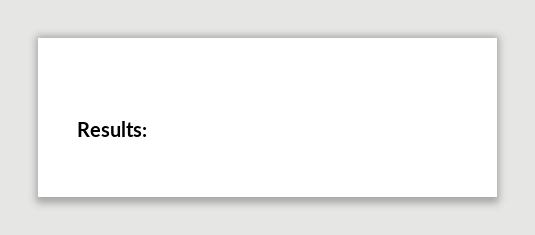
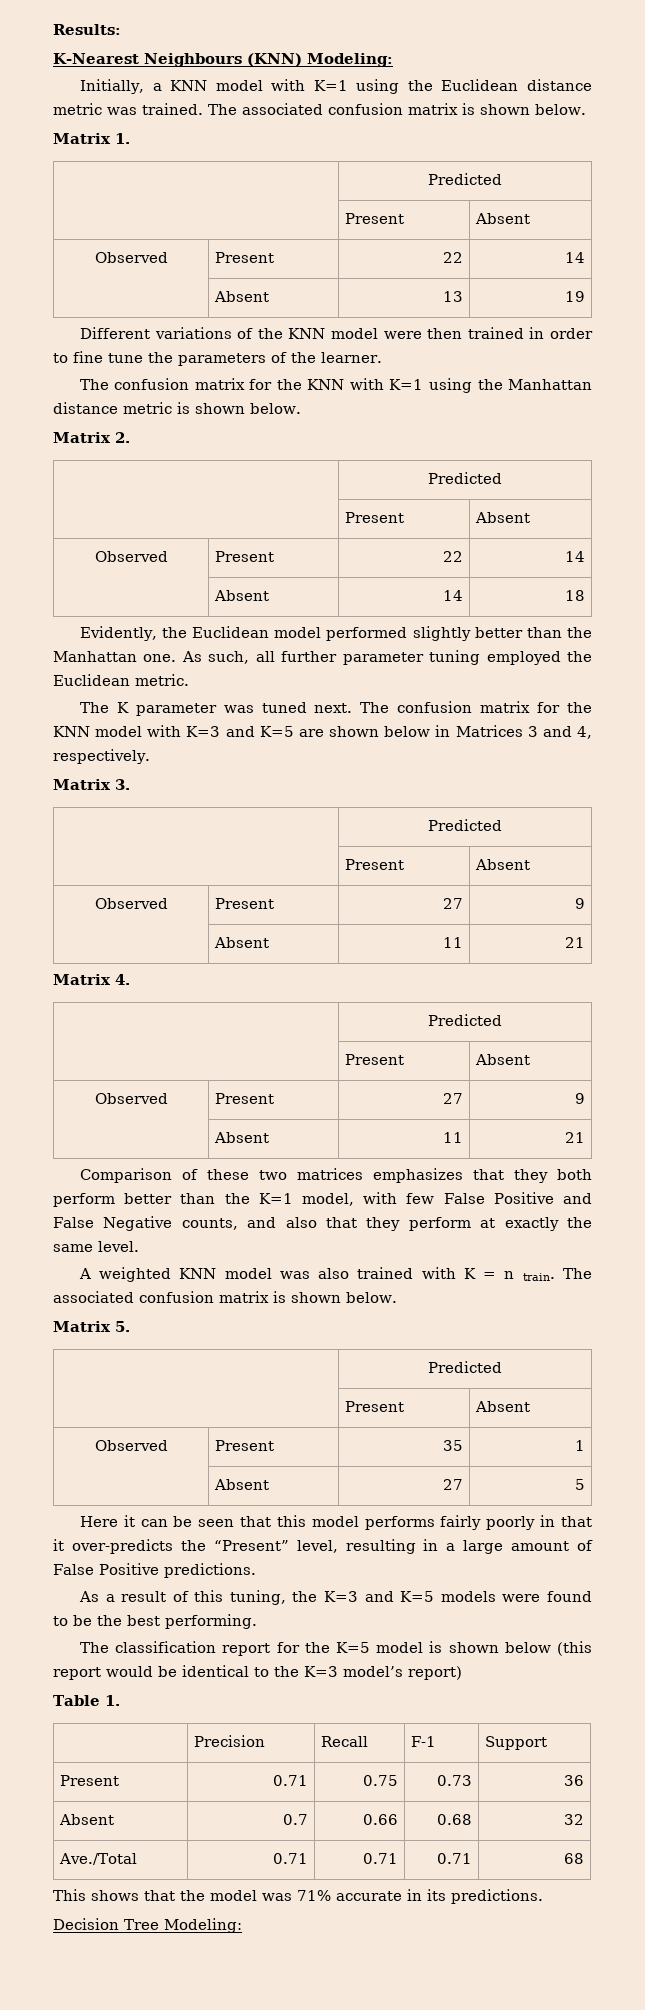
(147, 129) none -> [53,53,393,67] [79,79,592,94] [53,103,586,115] [53,133,130,144] [428,173,502,185] [344,213,404,224] [474,213,530,224] [94,252,168,263] [214,252,274,263] [443,252,464,263] [565,252,586,263] [213,291,269,302] [443,291,464,302] [565,291,586,302] [79,327,593,339] [53,351,382,366] [79,378,592,393] [53,402,301,414] [53,432,130,443] [428,472,502,484] [344,512,404,523] [474,512,530,523] [94,551,168,562] [214,551,274,562] [443,551,464,562] [565,551,586,562] [213,590,269,601] [443,590,464,601] [565,590,586,601] [79,626,592,641] [53,650,593,665] [53,674,189,686] [79,701,592,716] [53,725,592,739] [53,749,150,764] [53,779,130,790] [428,819,502,831] [344,859,404,870] [474,859,530,870] [94,898,168,909] [214,898,274,909] [443,898,464,909] [575,898,586,909] [213,937,269,948] [443,937,464,948] [565,937,586,948] [53,974,130,985] [428,1014,502,1026] [344,1054,404,1065] [474,1054,530,1065] [94,1093,168,1104] [214,1093,274,1104] [443,1093,464,1104] [575,1093,586,1104] [213,1132,269,1143] [443,1132,464,1143] [565,1132,586,1143] [79,1168,592,1183] [53,1192,593,1207] [53,1216,593,1231] [53,1241,139,1252] [78,1267,593,1282] [53,1291,397,1303] [53,1321,130,1332] [428,1361,502,1373] [344,1401,404,1412] [474,1401,530,1412] [94,1440,168,1451] [214,1440,274,1451] [443,1440,464,1451] [575,1440,586,1451] [213,1479,269,1490] [443,1479,464,1490] [575,1479,586,1490] [79,1515,592,1530] [53,1539,593,1554] [53,1563,256,1578] [78,1590,592,1605] [53,1614,257,1629] [79,1641,593,1656] [53,1665,462,1680] [53,1695,120,1706] [193,1735,265,1747] [320,1736,368,1747] [410,1736,436,1747] [484,1736,547,1750] [59,1775,119,1786] [273,1775,309,1786] [363,1775,399,1786] [437,1775,473,1786] [564,1775,585,1786] [58,1814,114,1825] [283,1814,309,1825] [363,1814,399,1825] [437,1814,473,1825] [564,1814,585,1825] [58,1853,137,1865] [273,1853,309,1864] [363,1853,399,1864] [437,1853,473,1864] [564,1853,585,1864] [53,1889,543,1904] [53,1918,242,1933] // K-Nearest Neighbours (KNN) Modeling: // Initially, a KNN model with K=1 using the Euclidean distance metric was trained. The associated confusion matrix is shown below. // Matrix 1. // | Predicted // | Present | Absent // Observed | Present | 22 | 14 // | Absent | 13 | 19 // Different variations of the KNN model were then trained in order to fine tune the parameters of the learner. // The confusion matrix for the KNN with K=1 using the Manhattan distance metric is shown below. // Matrix 2. // | Predicted // | Present | Absent // Observed | Present | 22 | 14 // | Absent | 14 | 18 // Evidently, the Euclidean model performed slightly better than the Manhattan one. As such, all further parameter tuning employed the Euclidean metric. // The K parameter was tuned next. The confusion matrix for the KNN model with K=3 and K=5 are shown below in Matrices 3 and 4, respectively. // Matrix 3. // | Predicted // | Present | Absent // Observed | Present | 27 | 9 // | Absent | 11 | 21 // Matrix 4. // | Predicted // | Present | Absent // Observed | Present | 27 | 9 // | Absent | 11 | 21 // Comparison of these two matrices emphasizes that they both perform better than the K=1 model, with few False Positive and False Negative counts, and also that they perform at exactly the same level. // A weighted KNN model was also trained with K = n train. The associated confusion matrix is shown below. // Matrix 5. // | Predicted // | Present | Absent // Observed | Present | 35 | 1 // | Absent | 27 | 5 // Here it can be seen that this model performs fairly poorly in that it over-predicts the “Present” level, resulting in a large amount of False Positive predictions. // As a result of this tuning, the K=3 and K=5 models were found to be the best performing. // The classification report for the K=5 model is shown below (this report would be identical to the K=3 model’s report) // Table 1. // | Precision | Recall | F-1 | Support // Present | 0.71 | 0.75 | 0.73 | 36 // Absent | 0.7 | 0.66 | 0.68 | 32 // Ave./Total | 0.71 | 0.71 | 0.71 | 68 // This shows that the model was 71% accurate in its predictions. // Decision Tree Modeling:

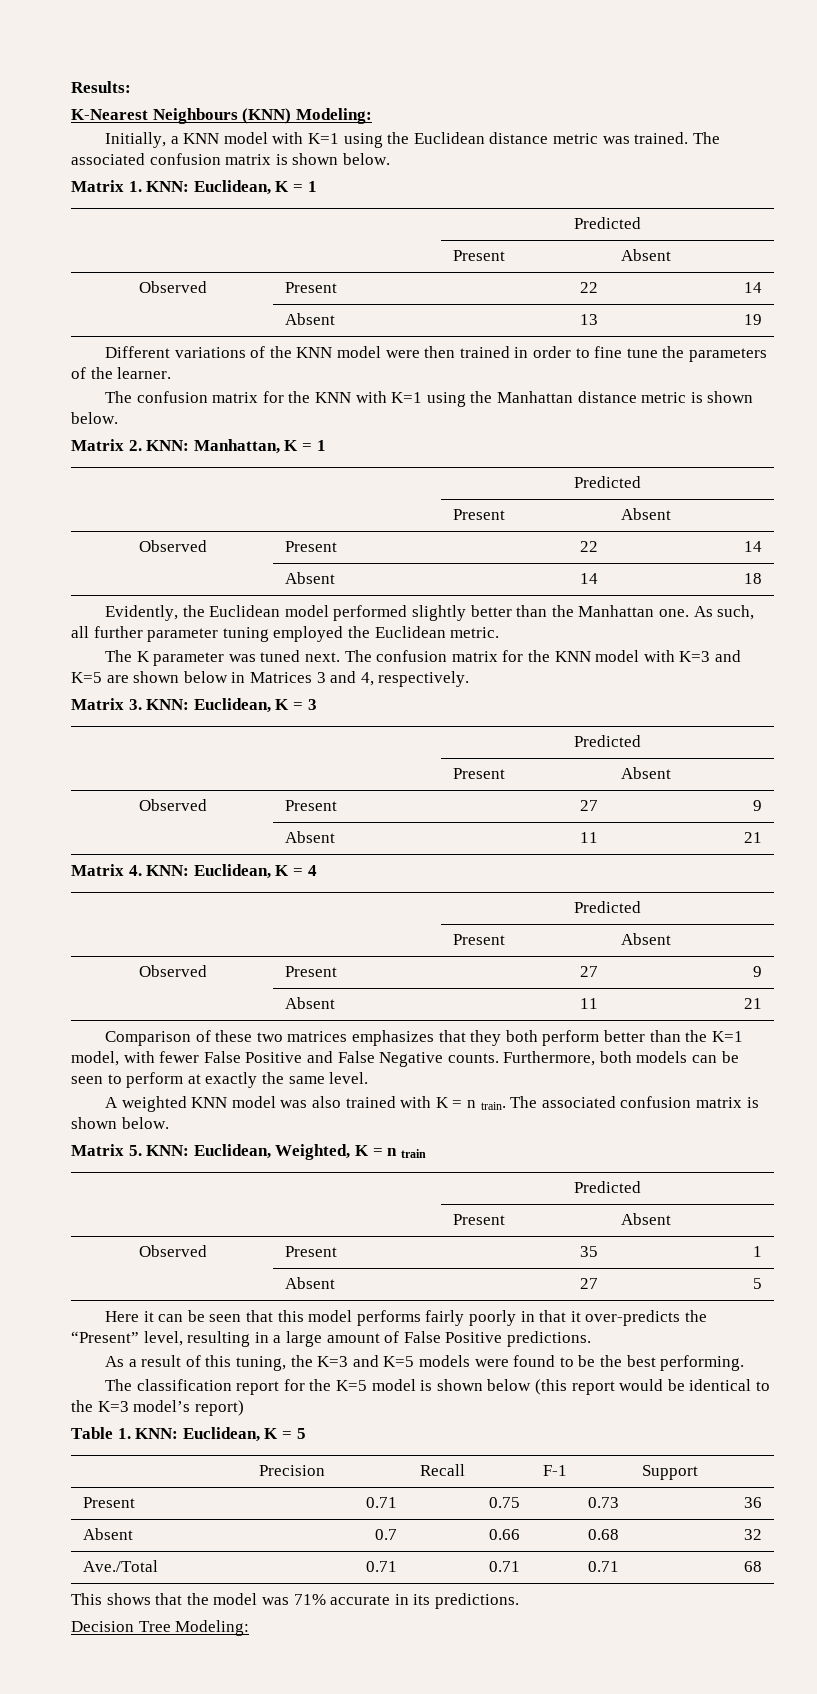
(130, 138) none -> [146,180,317,195] KNN: Euclidean, K = 1
(130, 437) none -> [146,439,326,454] KNN: Manhattan, K = 1
(130, 784) none -> [146,698,317,713] KNN: Euclidean, K = 3
(130, 979) none -> [146,864,317,879] KNN: Euclidean, K = 4
[406,1193,435,1204] few -> [159,1051,200,1063] fewer
[181,1217,401,1231] counts, and also that they -> [447,1051,739,1066] [71,1074,122,1084] counts. Furthermore, both models can be seen to
(130, 1326) none -> [146,1144,426,1160] KNN: Euclidean, Weighted, K = n train
(120, 1700) none -> [135,1427,306,1442] KNN: Euclidean, K = 5

